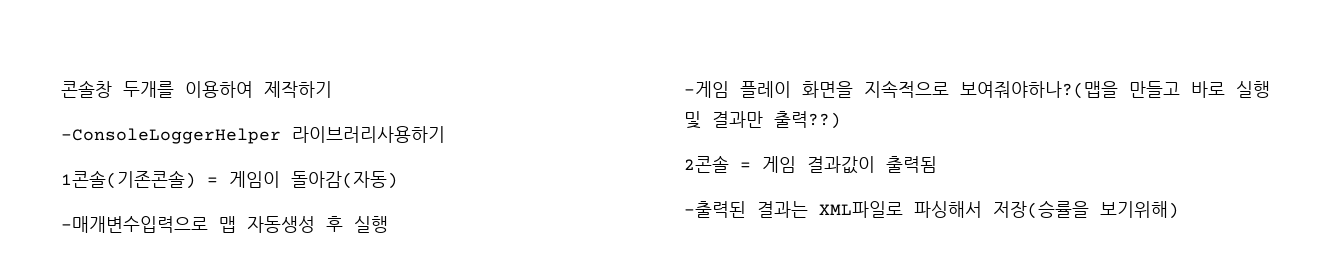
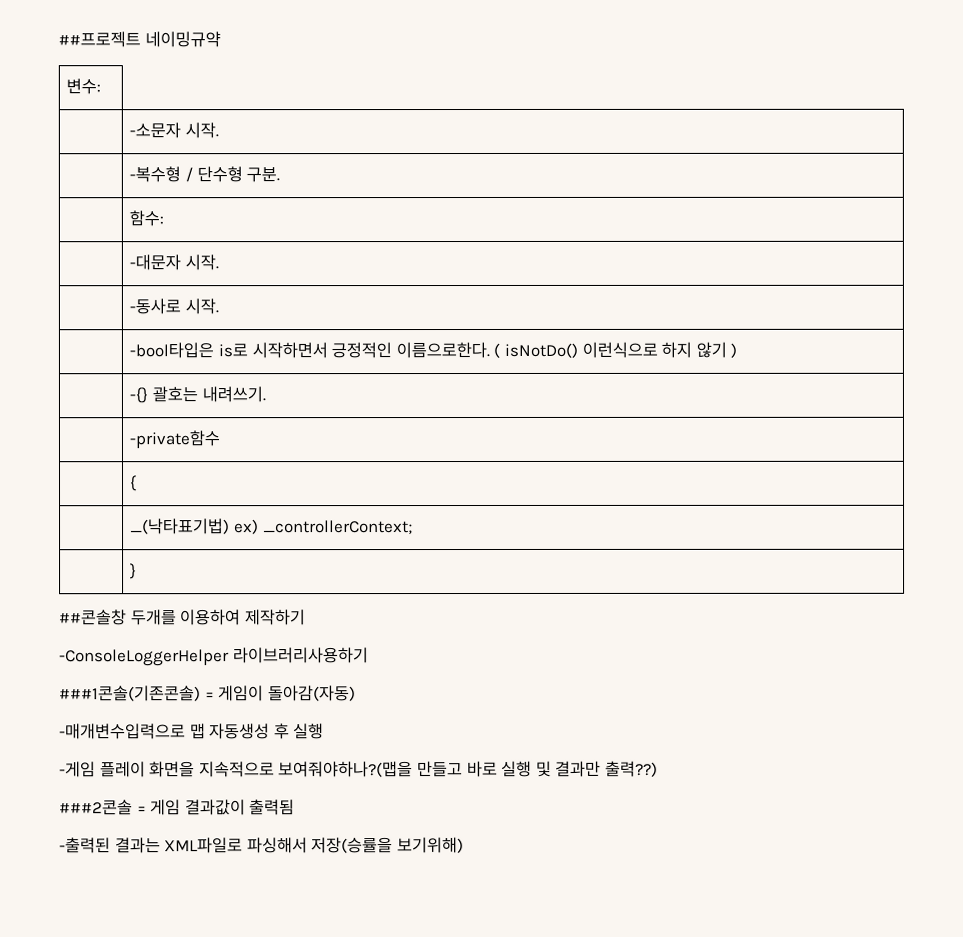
[61,80,112,98] 콘솔창 -> [58,31,221,48] [66,78,102,95] [129,122,220,139] [129,166,281,183] [129,210,165,227] [129,254,220,271] [129,298,220,315] [129,341,738,359] [129,386,266,404] [129,430,221,449] [130,475,138,492] [130,518,413,535] [130,563,138,580] [59,609,127,626] ##프로젝트 네이밍규약 // 변수: // | -소문자 시작. // | -복수형 / 단수형 구분. // | 함수: // | -대문자 시작. // | -동사로 시작. // | -bool타입은 is로 시작하면서 긍정적인 이름으로한다. ( isNotDo() 이런식으로 하지 않기 ) // | -{} 괄호는 내려쓰기. // | -private함수 // | { // | _(낙타표기법) ex) _controllerContext; // | } // ##콘솔창
[61,170,196,189] 1콘솔(기존콘솔) -> [59,685,201,702] ###1콘솔(기존콘솔)
[684,155,729,173] 2콘솔 -> [59,799,133,816] ###2콘솔

